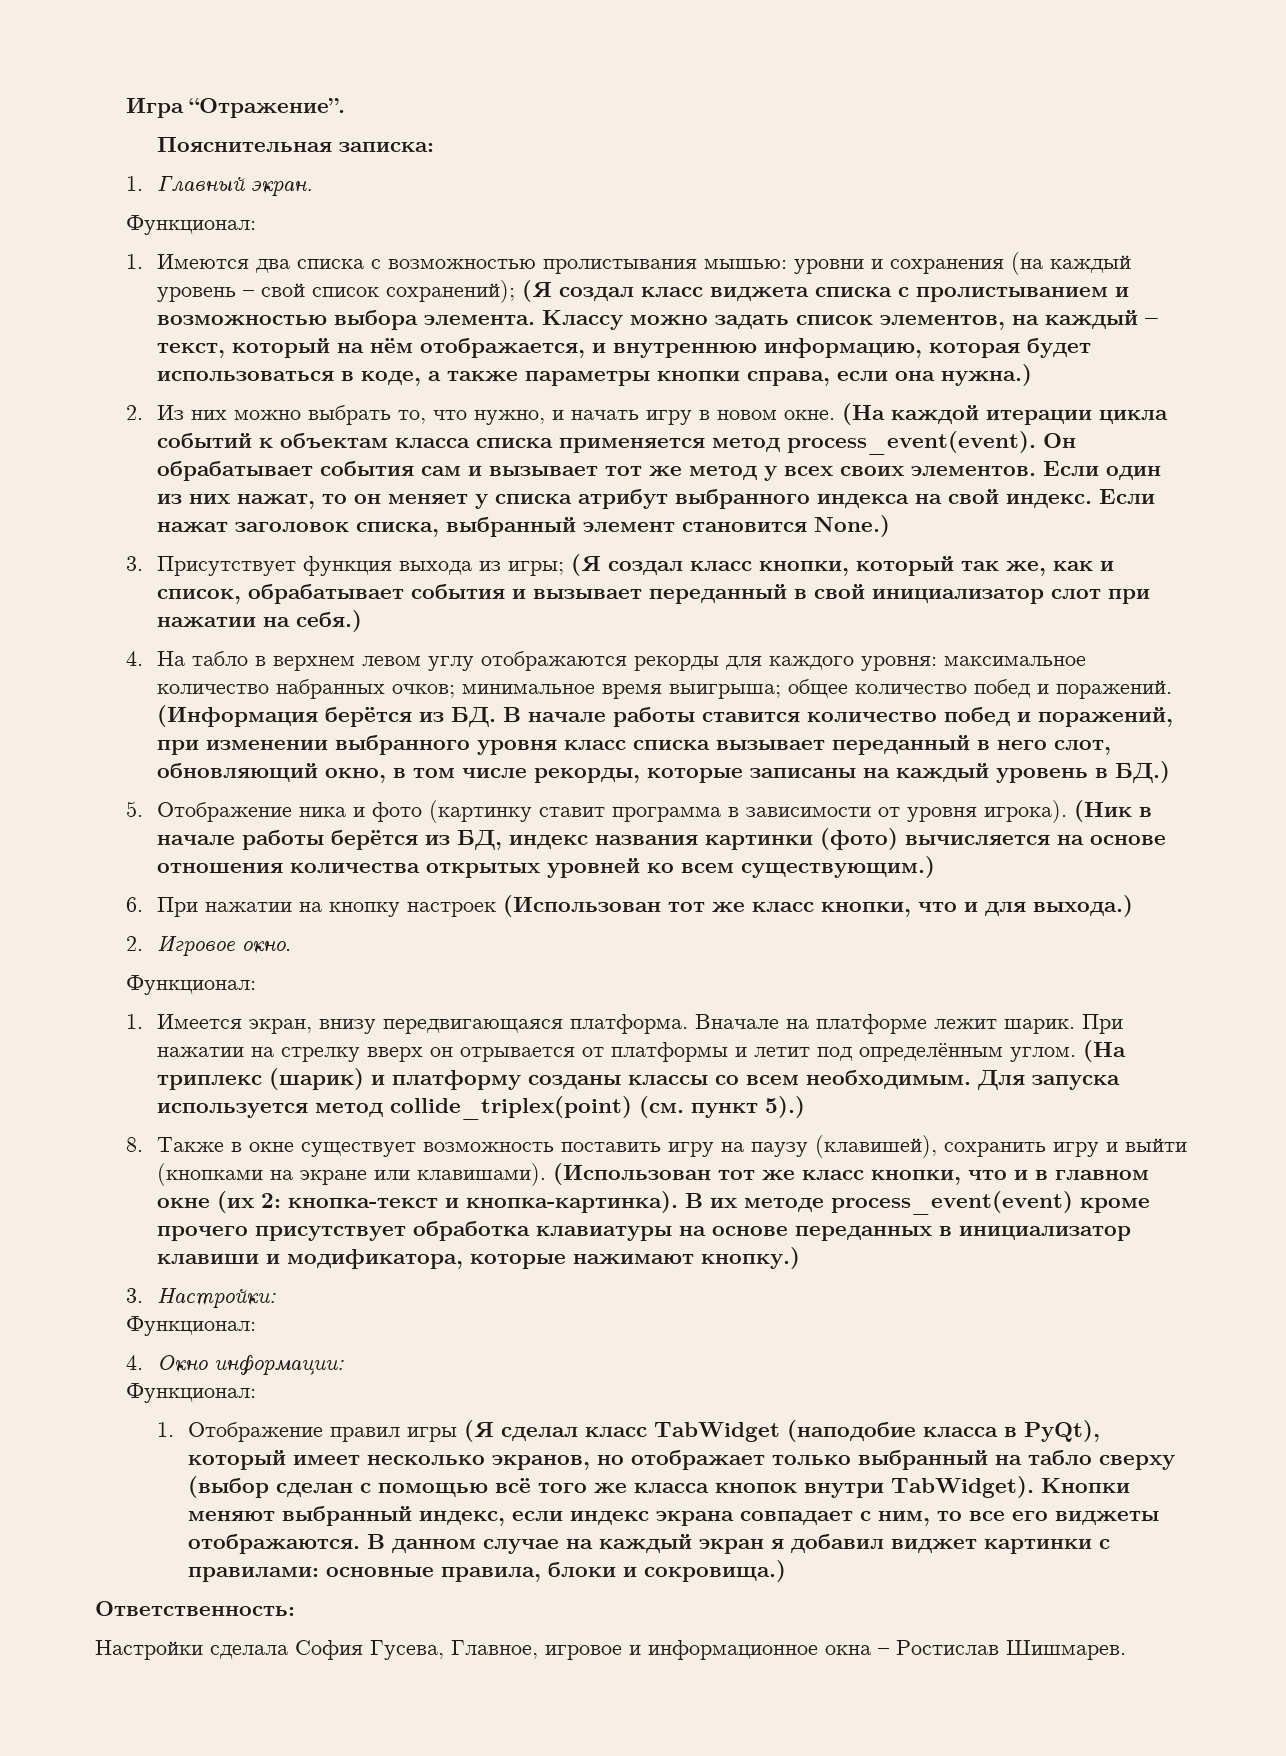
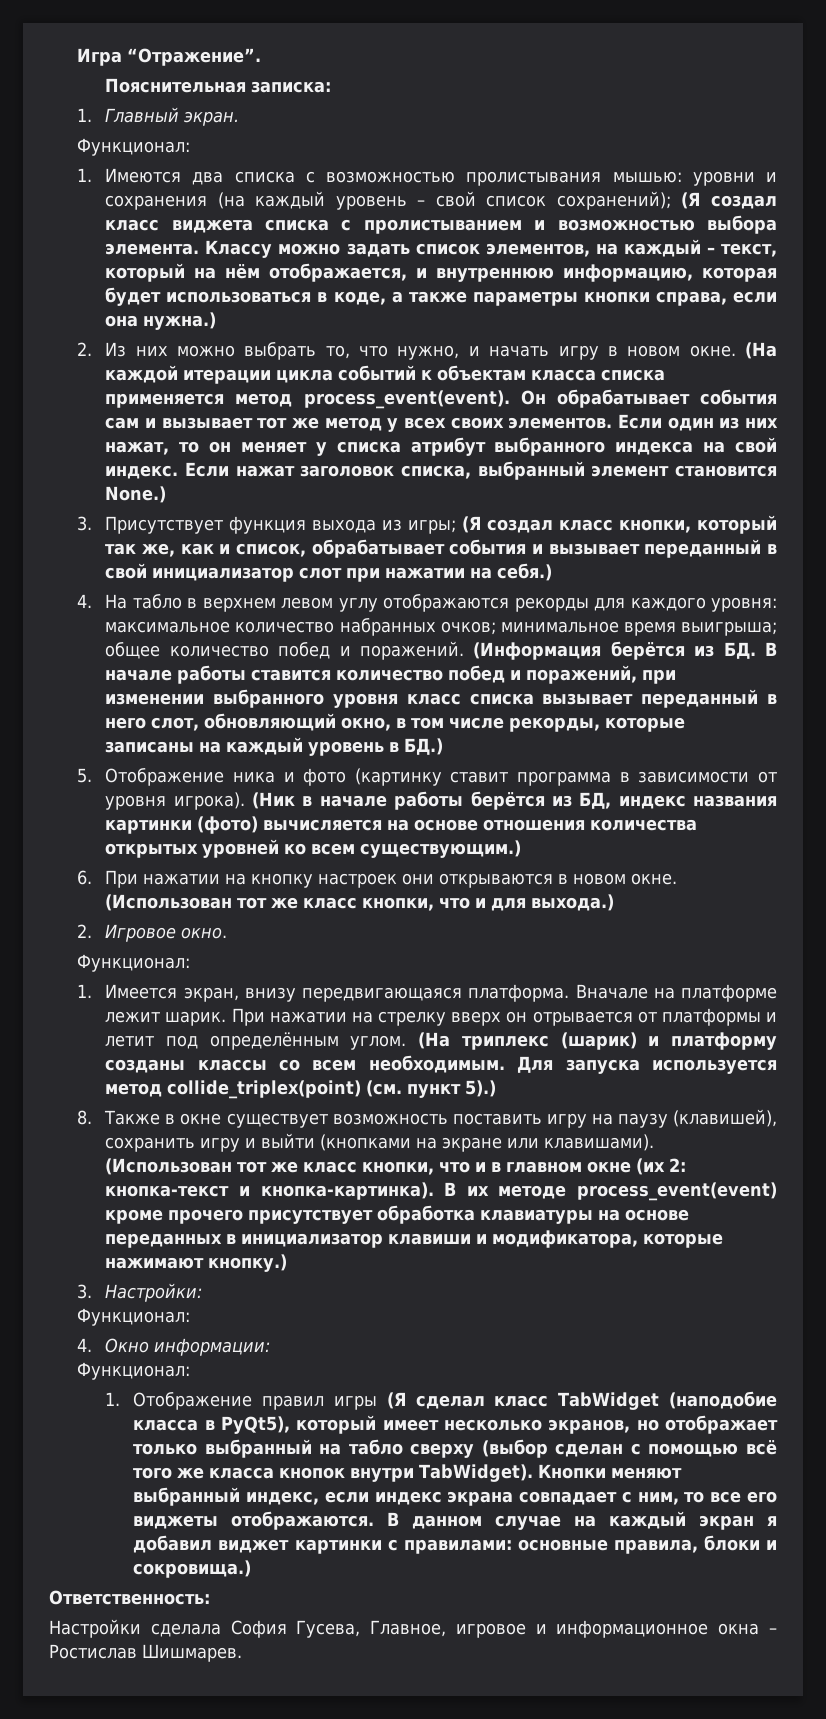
(497, 909) none -> [402,873,678,888] они открываются в новом окне.
[1024,1420,1101,1442] PyQt), -> [221,1416,291,1434] PyQt5),

